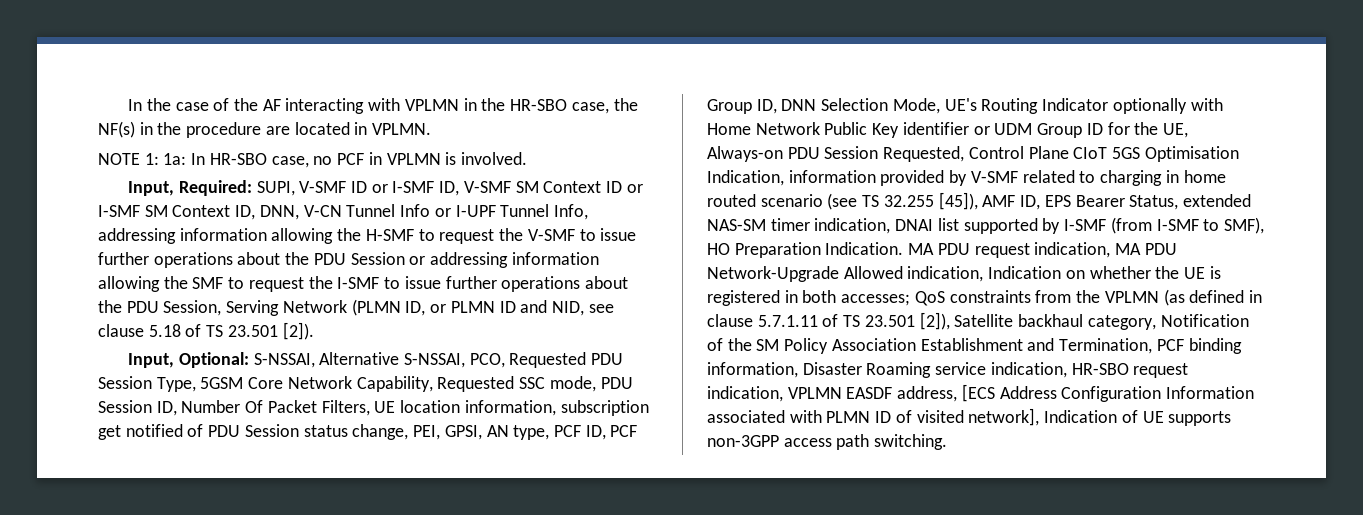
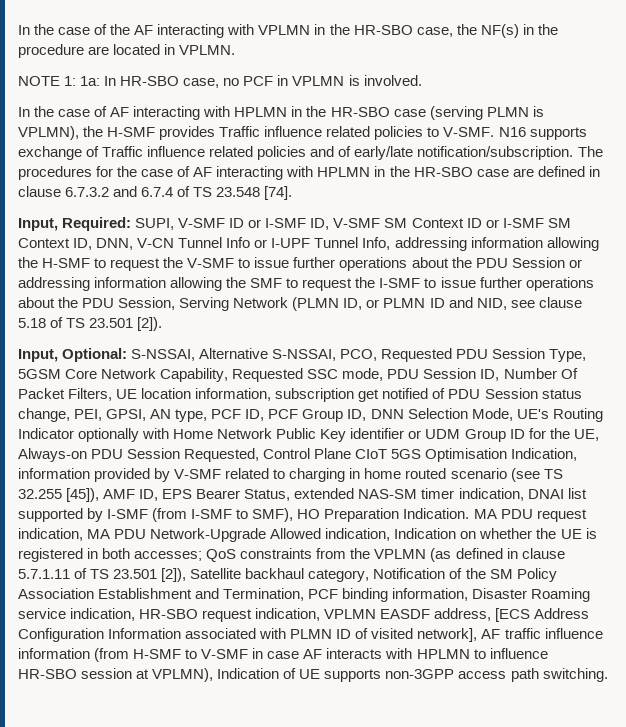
(527, 158) none -> [18,106,544,120] [18,126,587,140] [18,146,603,160] [18,166,600,180] [18,186,293,200] // In the case of AF interacting with HPLMN in the HR-SBO case (serving PLMN is VPLMN), the H-SMF provides Traffic influence related policies to V-SMF. N16 supports exchange of Traffic influence related policies and of early/late notification/subscription. The procedures for the case of AF interacting with HPLMN in the HR-SBO case are defined in clause 6.7.3.2 and 6.7.4 of TS 23.548 [74].
(1040, 417) none -> [481,628,603,639] [18,648,548,662] [18,668,214,682] AF traffic influence information (from H-SMF to V-SMF in case AF interacts with HPLMN to influence HR-SBO session at VPLMN),

